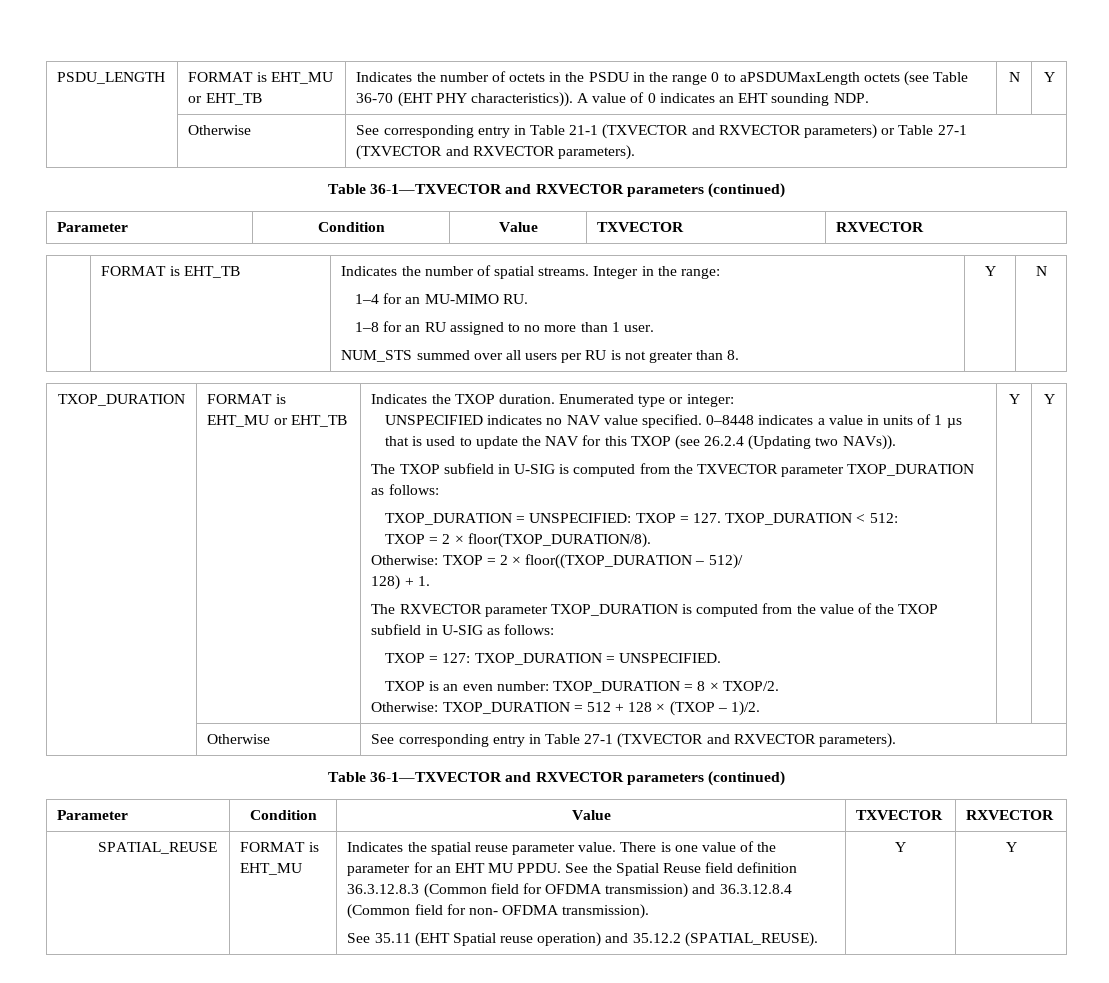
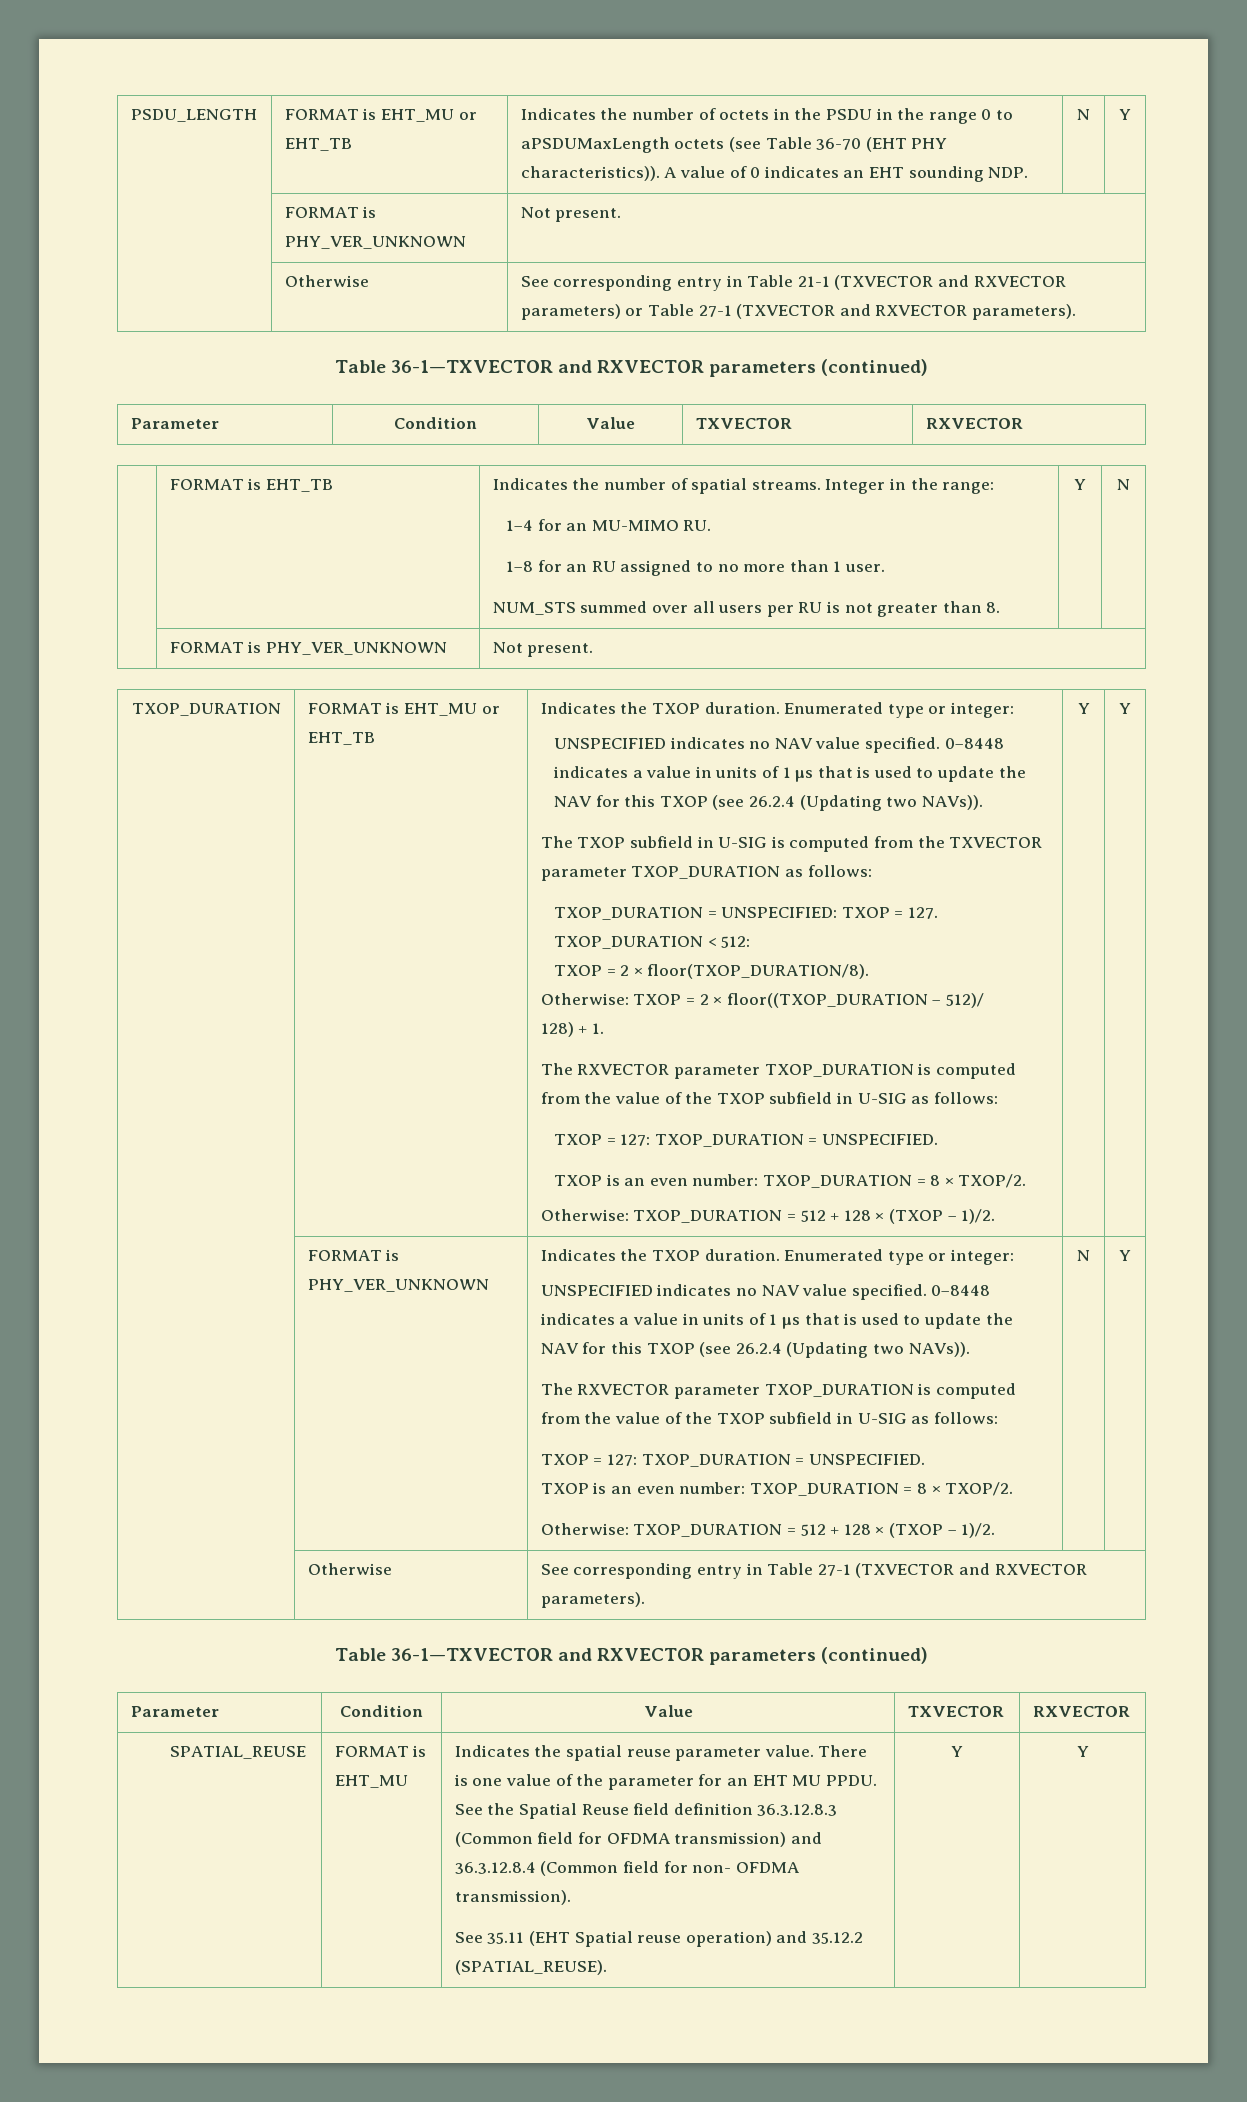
(1055, 77) none -> [284,206,377,218] [284,236,466,249] [520,207,622,222] // | FORMAT is PHY_VER_UNKNOWN | Not present.
(1047, 271) none -> [169,641,448,655] [492,642,594,657] // | FORMAT is PHY_VER_UNKNOWN | Not present.
(1055, 399) none -> [307,1249,400,1261] [307,1279,489,1292] [540,1249,1014,1265] [540,1284,991,1300] [539,1313,1013,1329] [540,1342,970,1358] [540,1383,1016,1399] [540,1412,998,1424] [540,1454,925,1467] [540,1482,1014,1496] [540,1523,996,1538] [1077,1250,1090,1261] [1119,1250,1131,1261] // | FORMAT is PHY_VER_UNKNOWN | Indicates the TXOP duration. Enumerated type or integer: // UNSPECIFIED indicates no NAV value specified. 0–8448 indicates a value in units of 1 µs that is used to update the NAV for this TXOP (see 26.2.4 (Updating two NAVs)). // The RXVECTOR parameter TXOP_DURATION is computed from the value of the TXOP subfield in U-SIG as follows: // TXOP = 127: TXOP_DURATION = UNSPECIFIED. // TXOP is an even number: TXOP_DURATION = 8 × TXOP/2. // Otherwise: TXOP_DURATION = 512 + 128 × (TXOP – 1)/2. | N | Y

